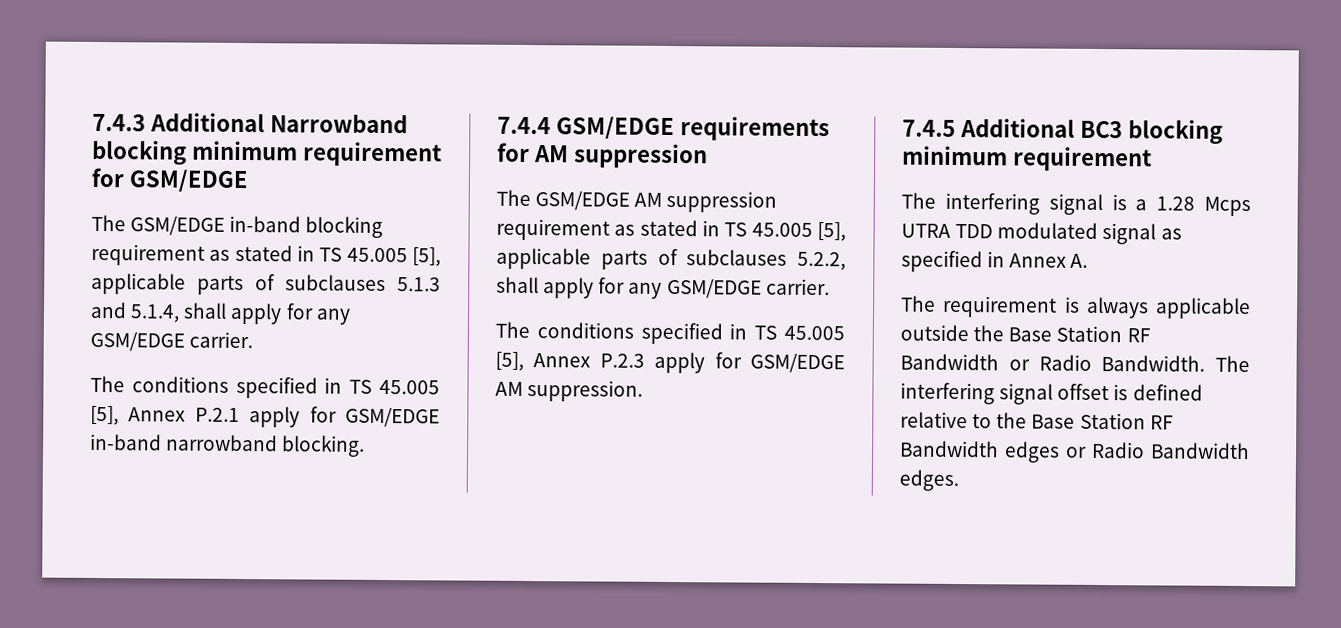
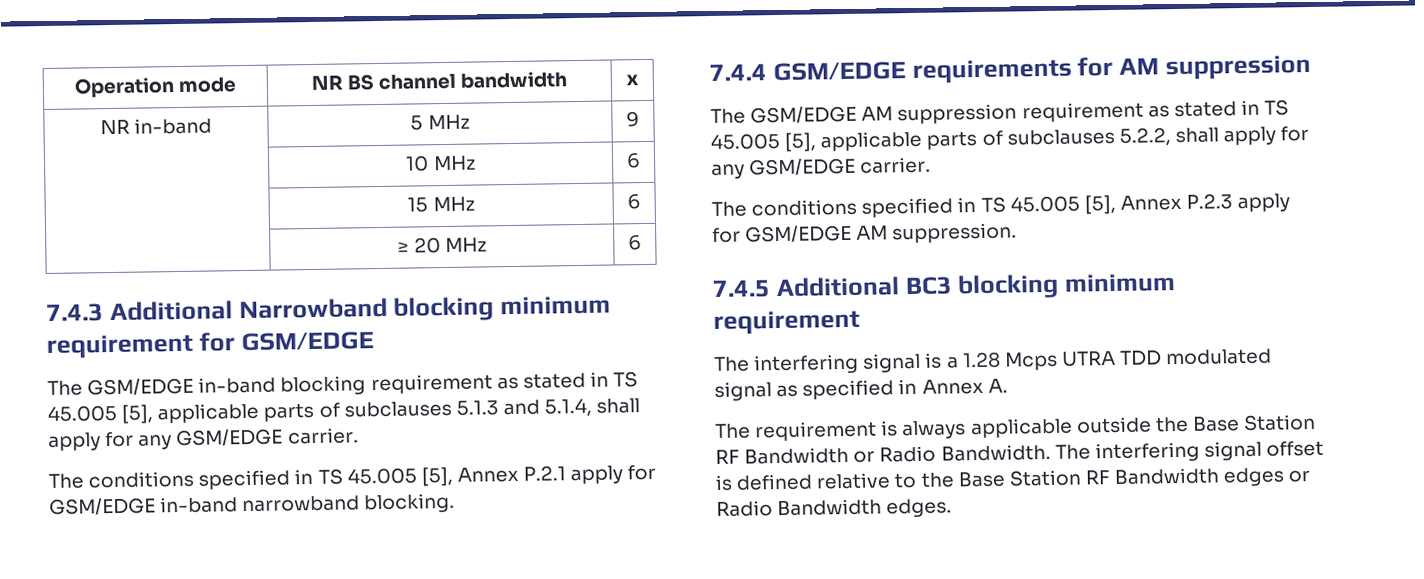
(92, 122) none -> [73,77,237,98] [310,71,568,91] [626,74,639,86] [99,117,213,135] [410,114,470,131] [626,111,640,128] [405,155,476,172] [626,153,641,169] [407,196,475,213] [627,194,641,210] [397,237,487,254] [628,235,642,251] Operation mode | NR BS channel bandwidth | x // NR in-band | 5 MHz | 9 // | 10 MHz | 6 // | 15 MHz | 6 // | ≥ 20 MHz | 6 //

